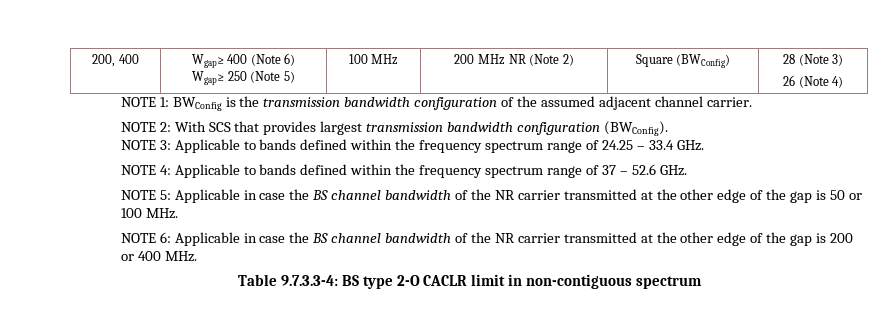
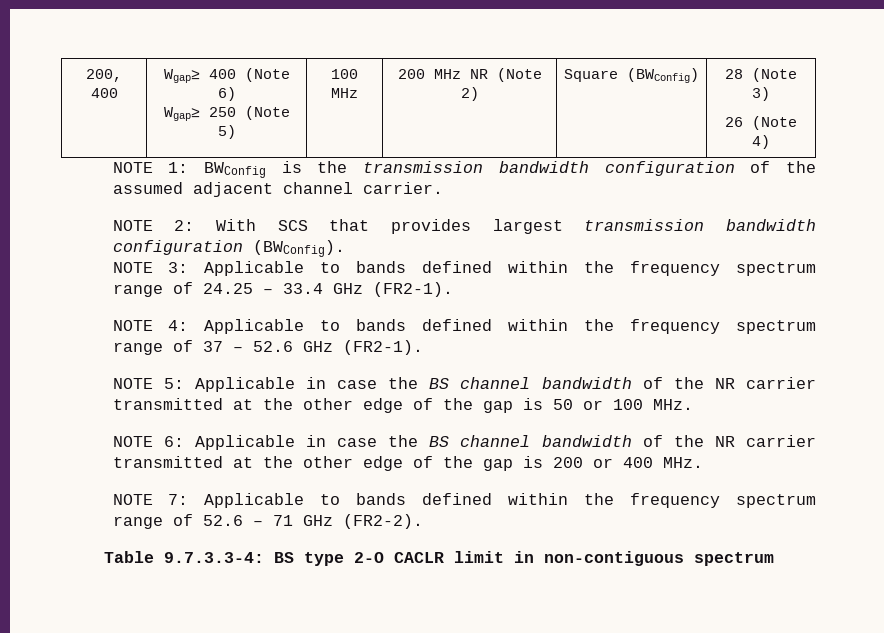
[676,140,704,151] GHz. -> [332,282,453,297] GHz (FR2-1).
[659,165,687,176] GHz. -> [302,340,423,355] GHz (FR2-1).
(197, 256) none -> [112,493,816,508] [112,514,423,529] // NOTE 7: Applicable to bands defined within the frequency spectrum range of 52.6 – 71 GHz (FR2-2).

